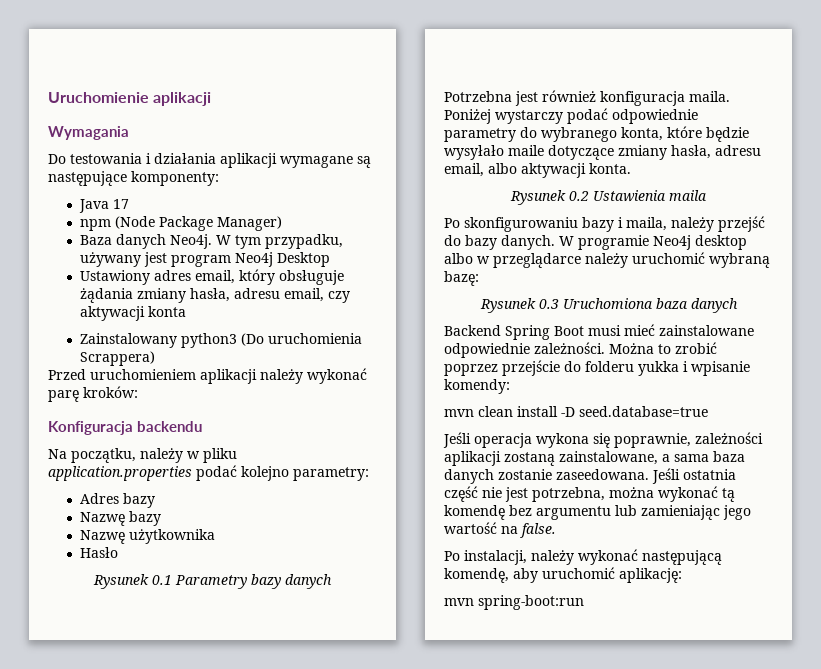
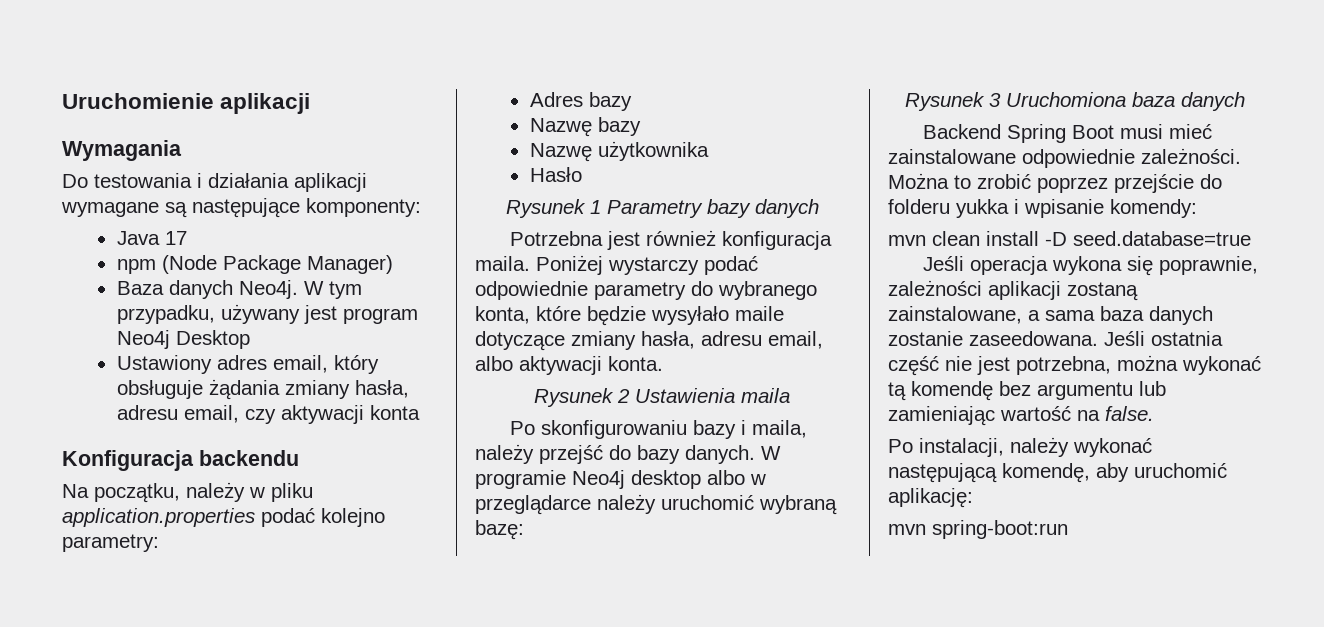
[79,333,362,348] [79,351,155,366] [48,368,367,384] [48,386,138,402] // Zainstalowany python3 (Do uruchomienia Scrappera) // Przed uruchomieniem aplikacji należy wykonać parę kroków: -> (420, 412) none
[152,575,172,585] 0.1 -> [589,200,601,214] 1
[569,191,589,201] 0.2 -> [617,389,630,403] 2
[538,299,559,309] 0.3 -> [989,93,1001,107] 3
[723,505,751,520] jego -> (995, 416) none

